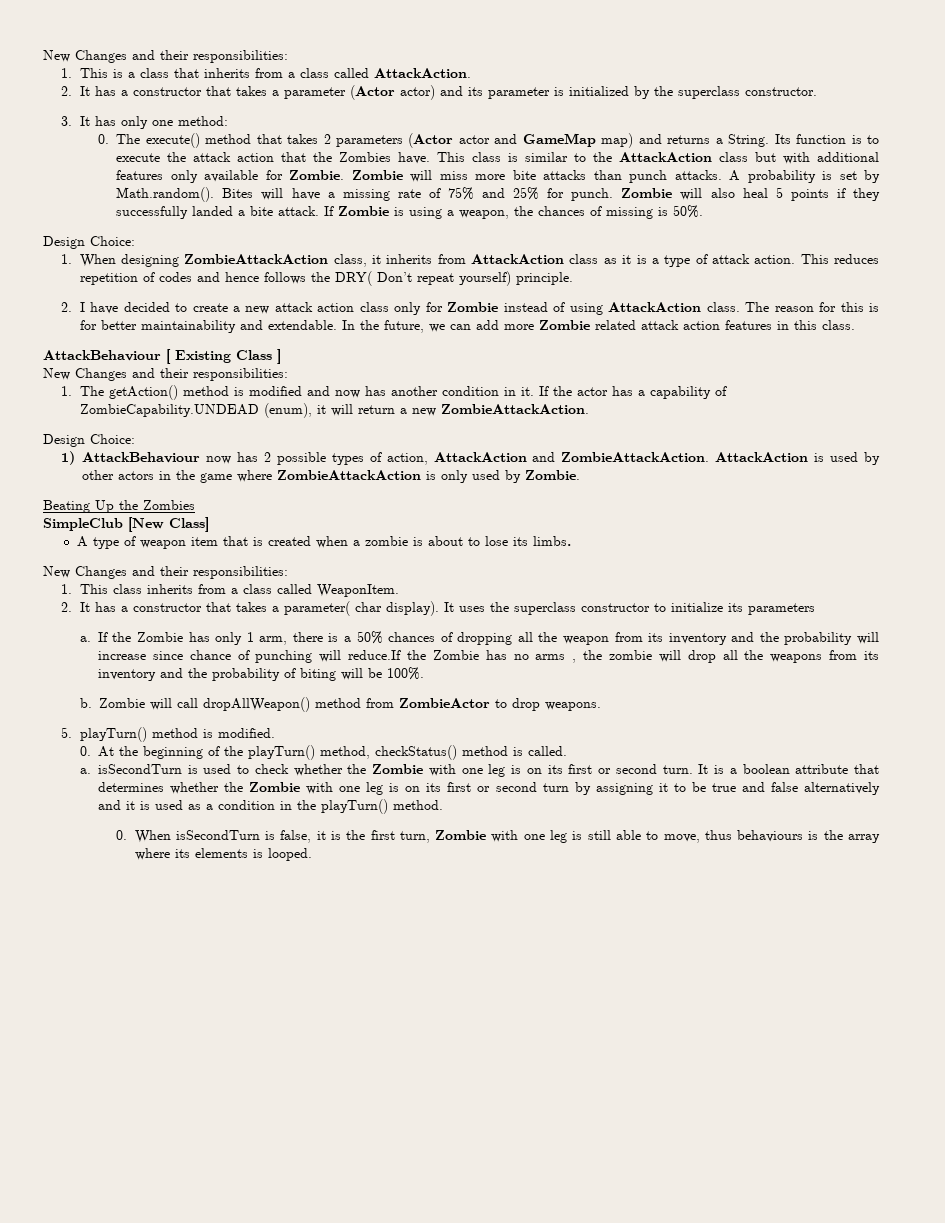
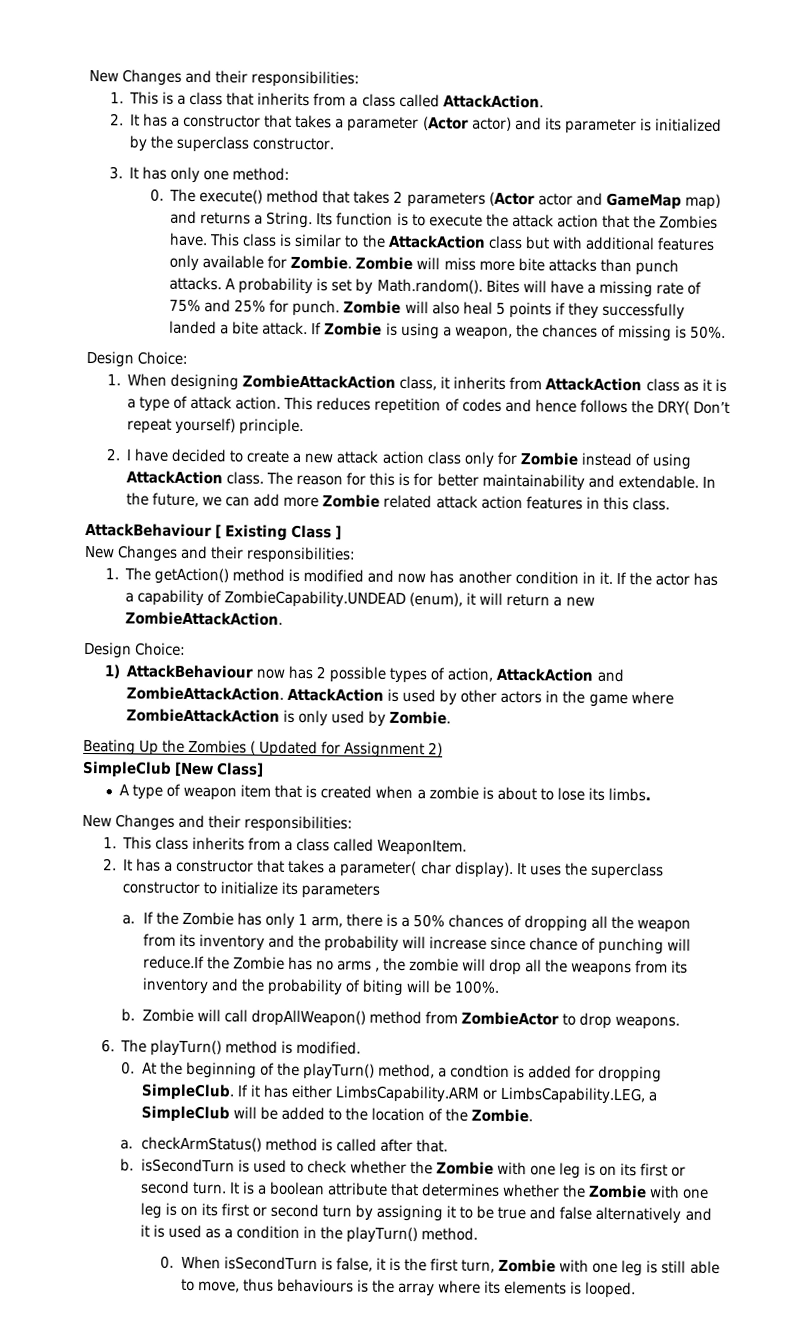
(195, 505) none -> [250,740,444,759] ( Updated for Assignment 2)
[61,727,73,738] 5. -> [100,1039,148,1053] 6. The
[374,745,567,760] [79,768,91,774] checkStatus() method is called. // a. -> [437,1064,663,1083] [140,1083,658,1105] [140,1105,534,1123] [120,1136,448,1153] [120,1158,135,1172] a condtion is added for dropping SimpleClub. If it has either LimbsCapability.ARM or LimbsCapability.LEG, a SimpleClub will be added to the location of the Zombie. // a. checkArmStatus() method is called after that. // b.

